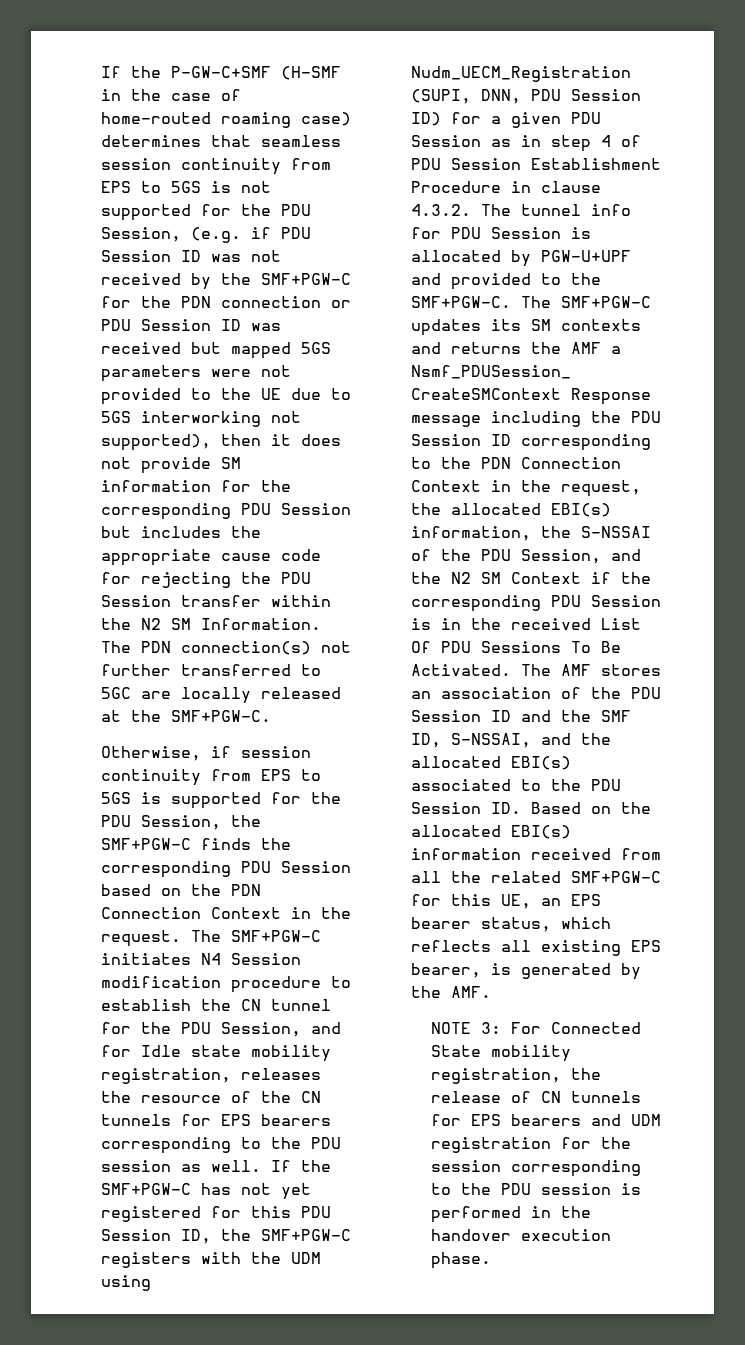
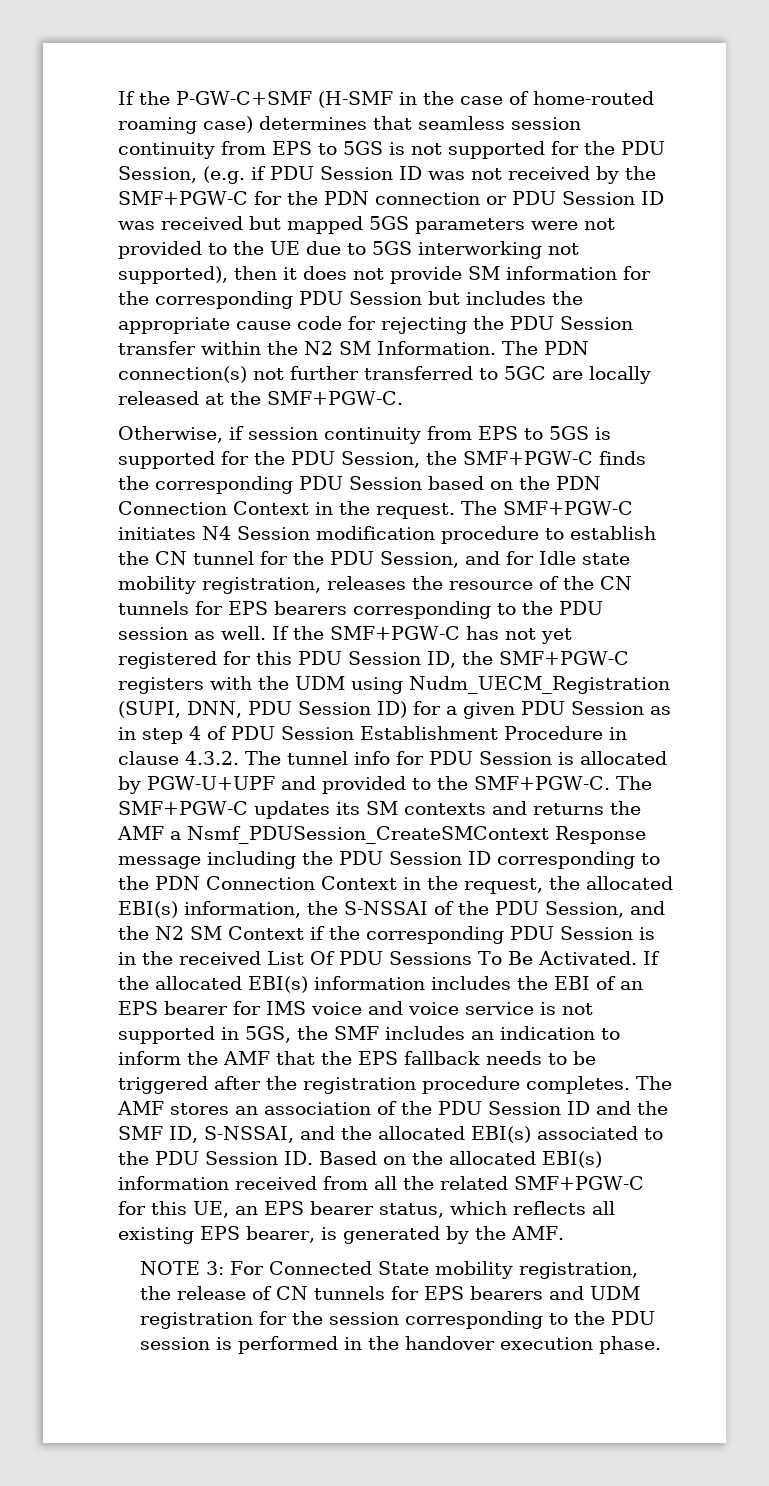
(511, 670) none -> [642,951,660,965] [117,976,643,993] [117,1001,593,1015] [117,1026,620,1044] [117,1051,596,1065] [117,1076,630,1094] If the allocated EBI(s) information includes the EBI of an EPS bearer for IMS voice and voice service is not supported in 5GS, the SMF includes an indication to inform the AMF that the EPS fallback needs to be triggered after the registration procedure completes.

